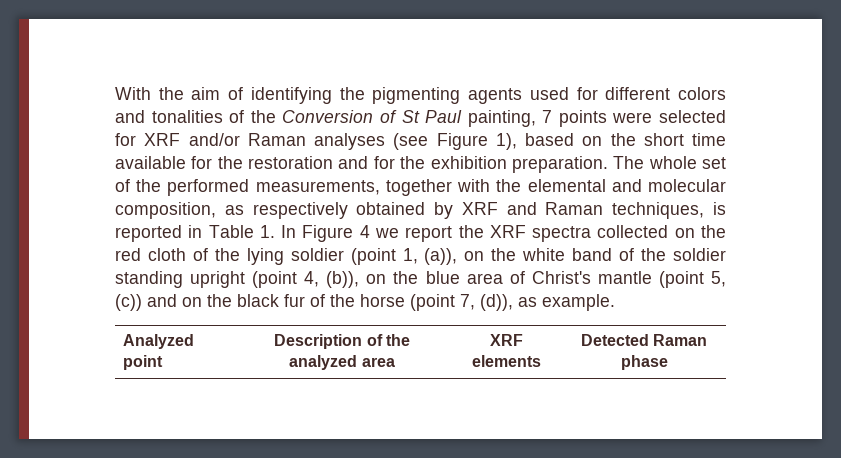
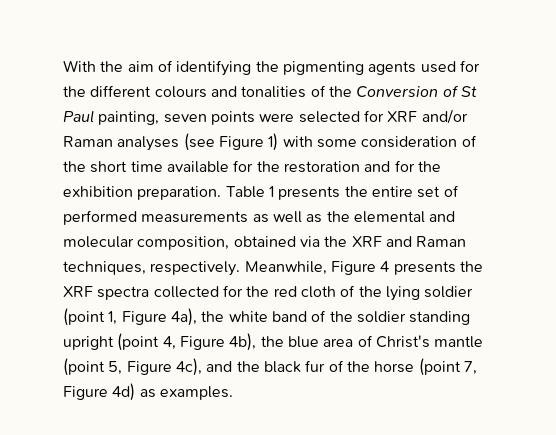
[605,87,726,100] different colors -> [63,85,207,98] the different colours
[542,110,553,123] 7 -> [163,114,207,123] seven
[495,133,603,150] 1), based on -> [268,133,477,151] 1) with some consideration of
[613,156,726,169] [115,179,491,196] The whole set of the performed measurements, together with -> [225,185,459,200] [63,210,323,225] Table 1 presents the entire set of performed measurements as well as
[224,202,726,219] [115,225,453,242] as respectively obtained by XRF and Raman techniques, is reported in Table 1. In Figure 4 we report -> [233,236,467,247] [63,261,456,276] obtained via the XRF and Raman techniques, respectively. Meanwhile, Figure 4 presents
[674,228,695,238] on -> [222,285,243,297] for
[424,248,485,265] (a)), on -> [121,308,197,326] Figure 4a),
[326,271,387,288] (b)), on -> [179,333,257,351] Figure 4b),
[115,294,202,311] (c)) and on -> [126,358,233,376] Figure 4c), and
[480,294,615,311] [122,334,194,349] [122,355,163,370] [274,334,410,349] [289,355,395,370] [490,334,523,346] [472,355,541,367] [580,334,708,346] [620,355,668,370] (d)), as example. // Analyzed point | Description of the analyzed area | XRF elements | Detected Raman phase -> [63,383,233,401] Figure 4d) as examples.

